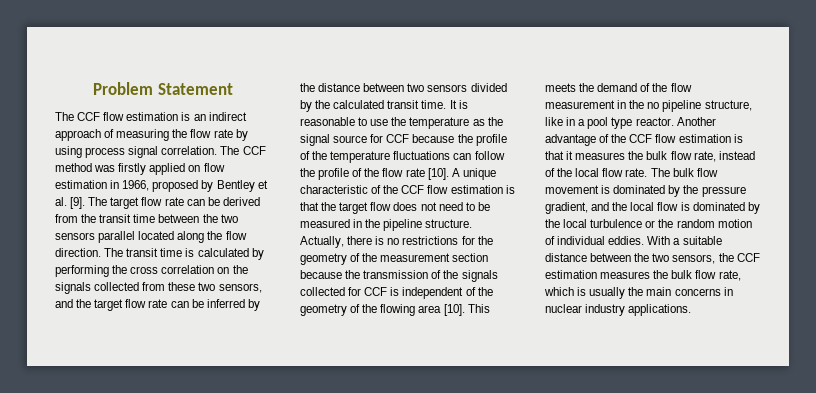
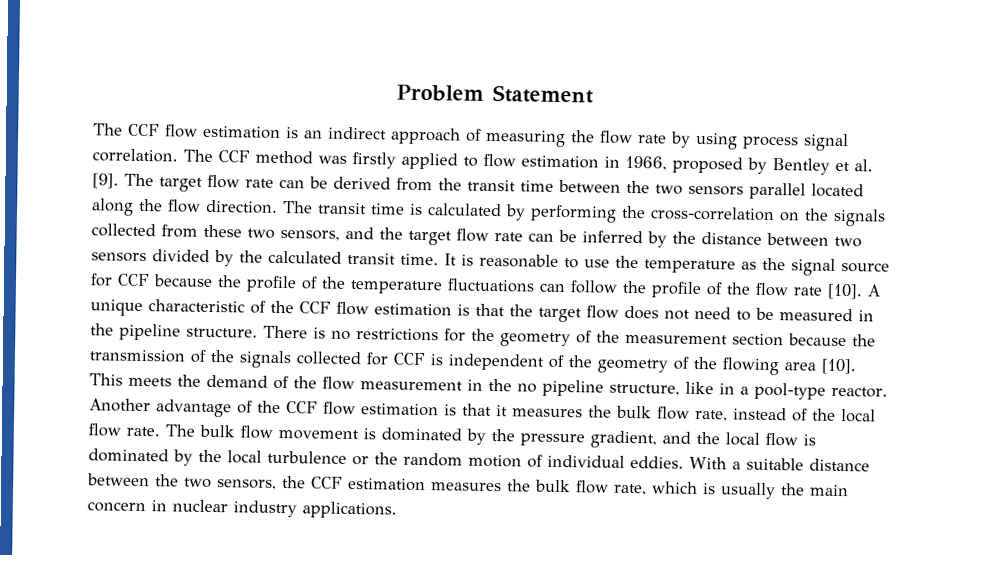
[188,165,201,172] on -> [463,156,478,167] to
[130,265,215,274] cross correlation -> [650,206,775,222] cross-correlation
[300,236,373,248] Actually, there -> [263,325,308,339] There
[587,117,633,129] pool type -> [754,382,826,400] pool-type
[674,288,721,296] concerns -> [87,501,146,513] concern

